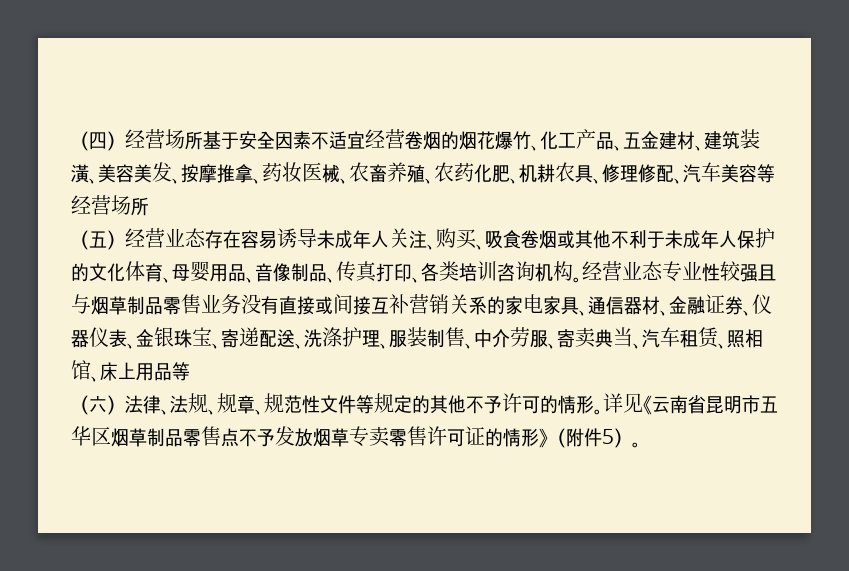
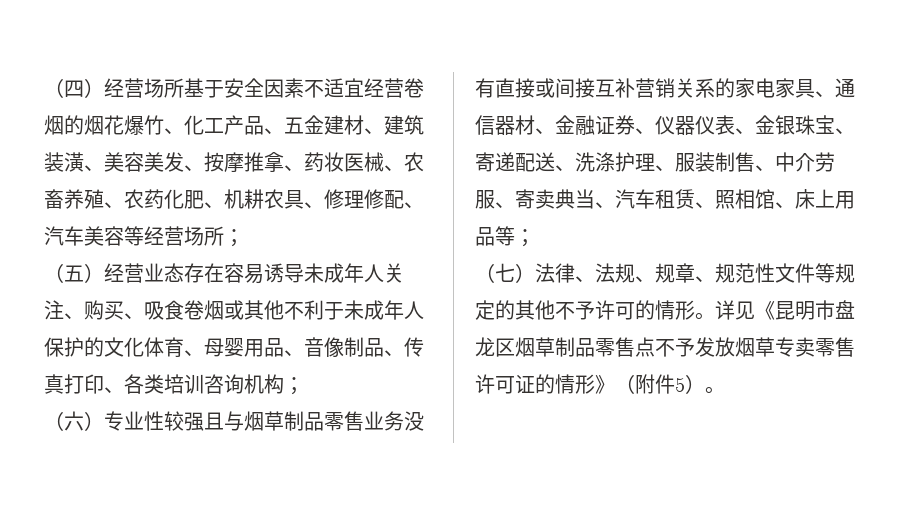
(149, 206) none -> [224,229,244,247] ；
[573,261,663,283] 。经营业态 -> [284,377,304,395] [44,411,104,431] ； // （六）
[71,395,107,415] // （六 -> [515,229,535,247] [475,263,515,283] ； // （七
[652,395,778,414] [71,426,91,446] 云南省昆明市五华 -> [775,300,855,320] [475,337,495,357] 昆明市盘龙

